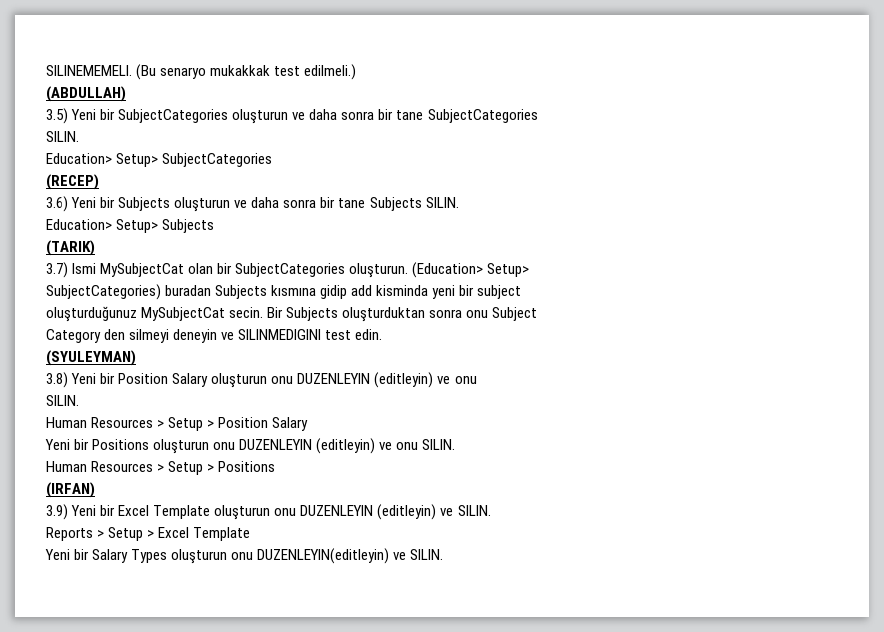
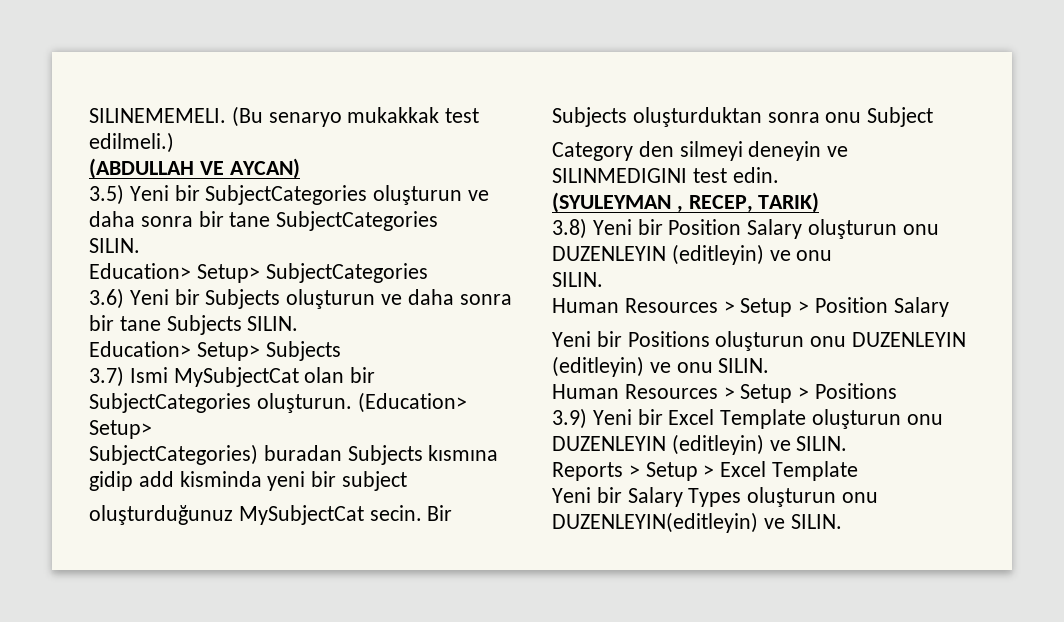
[46,86,126,102] (ABDULLAH) -> [89,158,300,179] (ABDULLAH VE AYCAN)
[46,174,99,190] // (RECEP) -> (428, 273) none
[46,240,95,256] // (TARIK) -> (341, 351) none
[46,350,136,366] (SYULEYMAN) -> [552,192,820,213] (SYULEYMAN , RECEP, TARIK)
[46,482,95,498] // (IRFAN) -> (898, 391) none

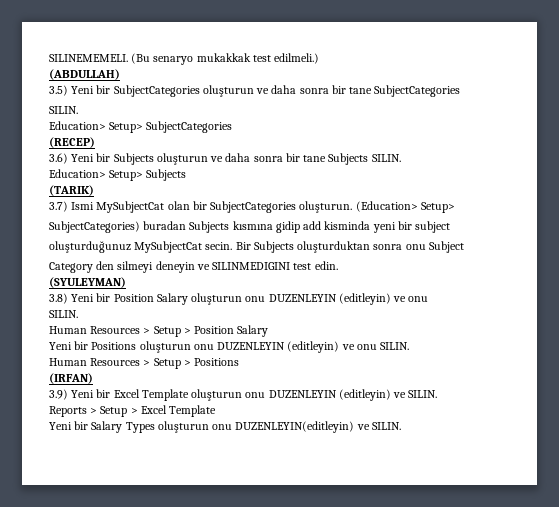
[89,158,300,179] (ABDULLAH VE AYCAN) -> [49,69,120,80] (ABDULLAH)
(428, 273) none -> [49,137,95,148] // (RECEP)
(341, 351) none -> [49,185,94,196] // (TARIK)
[552,192,820,213] (SYULEYMAN , RECEP, TARIK) -> [49,277,126,288] (SYULEYMAN)
(898, 391) none -> [49,373,93,384] // (IRFAN)

